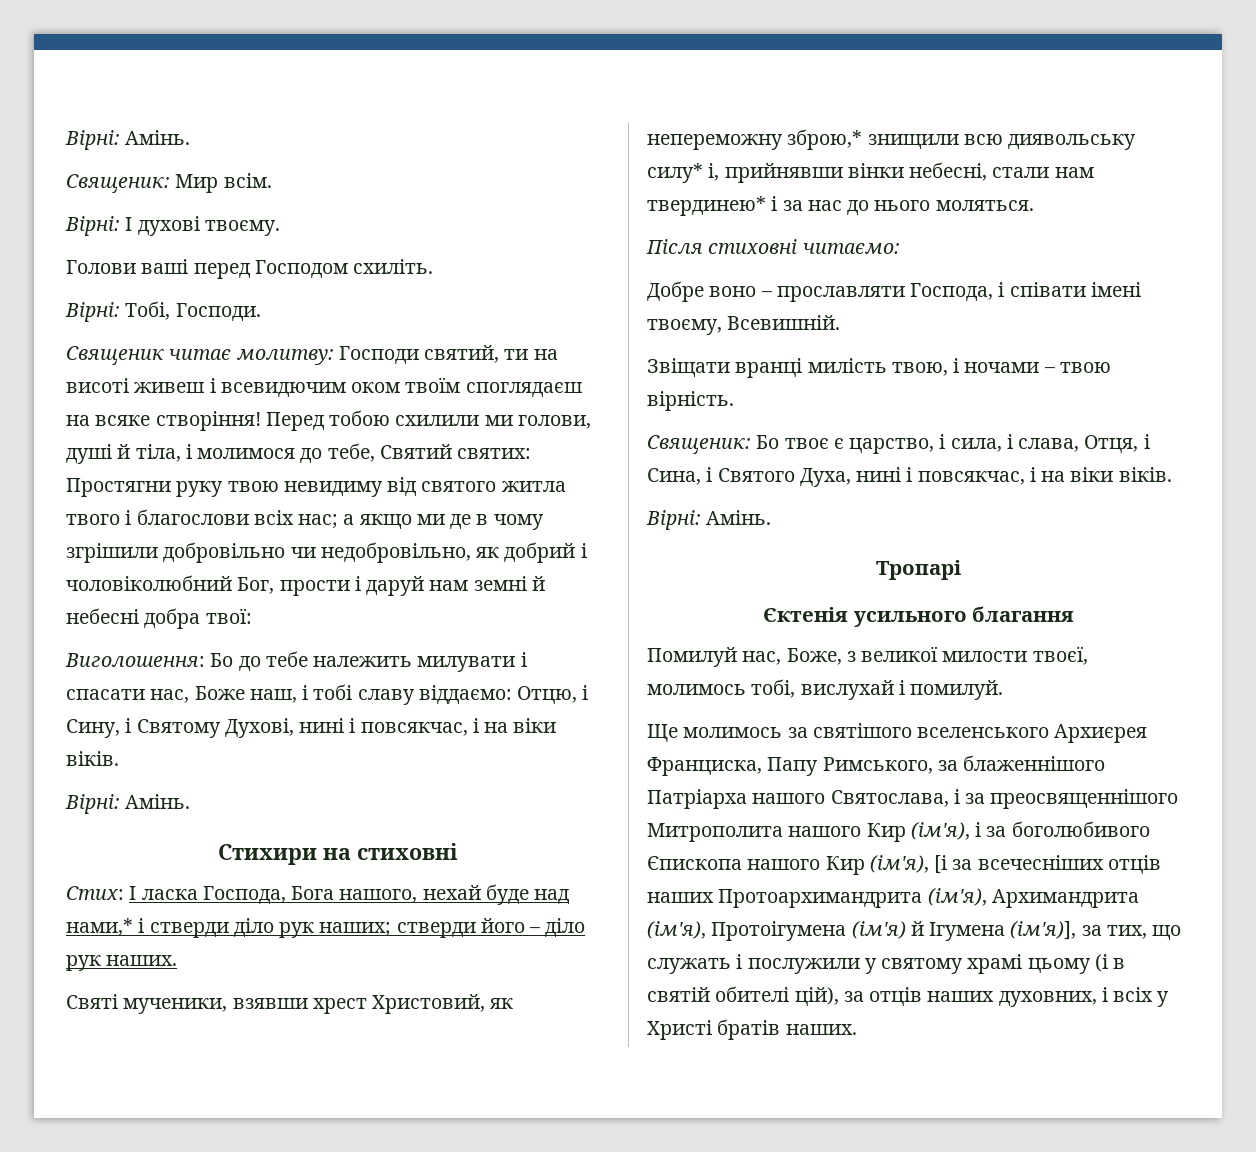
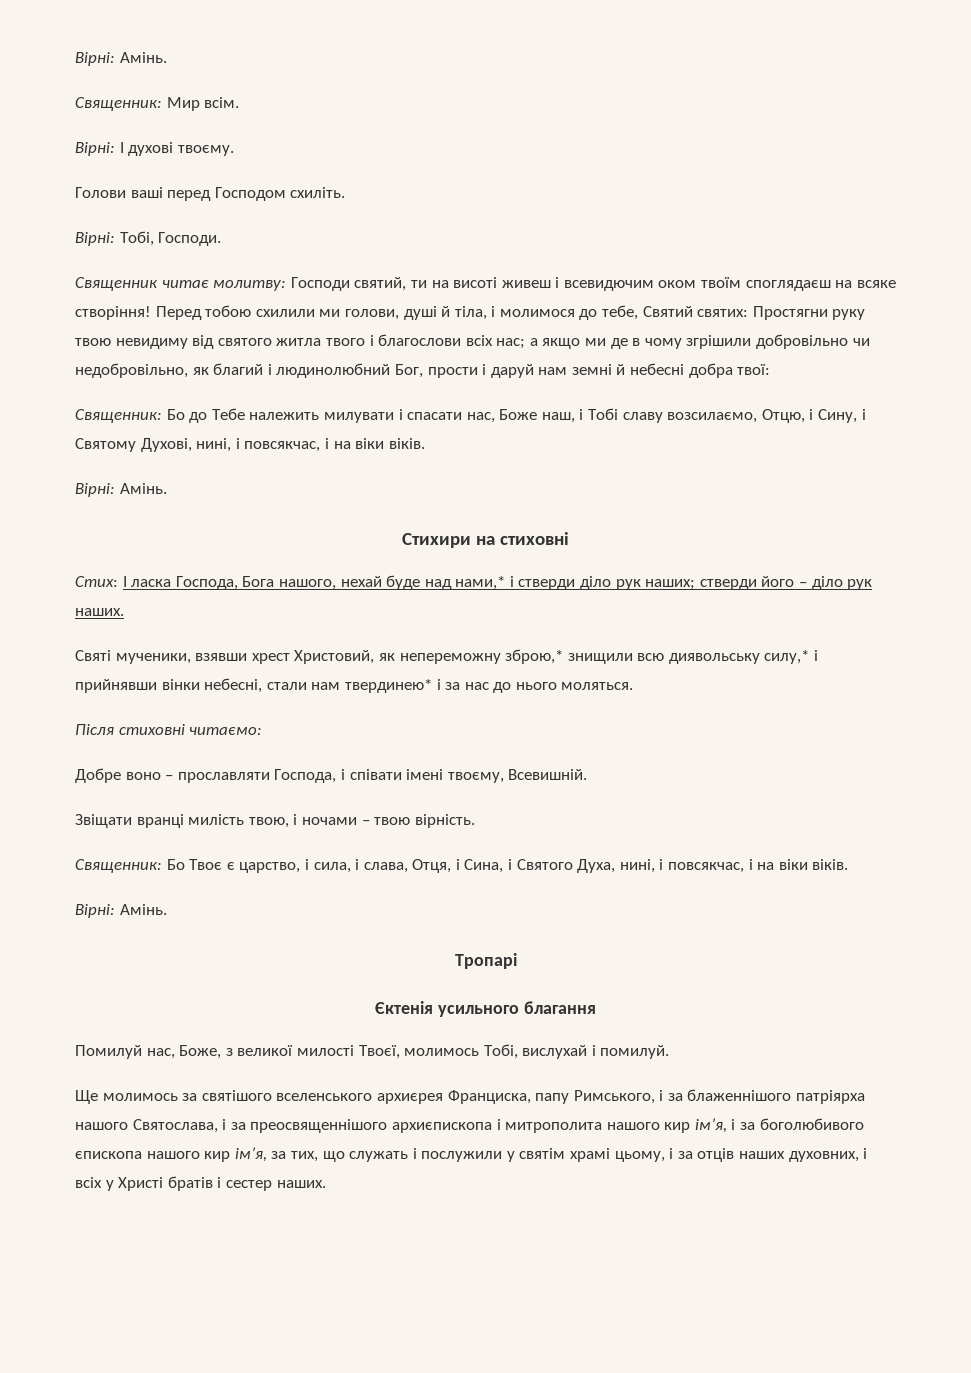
[65,130,191,150] [66,174,170,193] Вірні: Амінь. // Священик: -> [75,52,167,66] [75,97,162,111] Вірні: Амінь. // Священник:
[66,346,164,365] Священик -> [75,277,158,291] Священник
[504,542,587,563] [66,575,232,591] добрий і чоловіколюбний -> [213,363,391,378] благий і людинолюбний
[65,653,205,667] Виголошення: -> [75,409,162,423] Священник:
[265,651,308,667] тебе -> [211,408,245,420] Тебе
[313,684,512,705] тобі славу віддаємо: -> [588,408,758,423] Тобі славу возсилаємо,
[299,718,345,733] нині -> [196,438,232,452] нині,
[647,163,720,183] силу* і, -> [764,650,819,664] силу,* і
[647,435,829,454] Священик: Бо твоє -> [75,859,223,873] Священник: Бо Твоє
[856,467,902,482] нині -> [619,859,655,873] нині,
[942,646,1088,665] [647,679,796,698] милости твоєї, молимось тобі, -> [296,1044,518,1059] милості Твоєї, молимось Тобі,
[1054,724,1148,743] [647,757,933,776] Архиєрея Франциска, Папу Римського, -> [376,1090,664,1104] архиєрея Франциска, папу Римського, і
[647,789,747,809] Патріарха -> [796,1090,866,1104] патріярха
[647,821,1150,842] [647,855,1161,875] [647,888,1139,908] [647,921,1077,941] Митрополита нашого Кир (ім'я), і за боголюбивого Єпископа нашого Кир (ім'я), [і за всечесніших отців наших Протоархимандрита (ім'я), Архимандрита (ім'я), Протоігумена (ім'я) й Ігумена (ім'я)], -> [391,1118,864,1133] [75,1147,267,1162] архиєпископа і митрополита нашого кир ім’я, і за боголюбивого єпископа нашого кир ім’я,
[881,954,1126,974] [647,986,839,1006] святому храмі цьому (і в святій обителі цій), -> [519,1148,674,1162] святім храмі цьому, і
(781, 1029) none -> [217,1177,272,1191] і сестер

